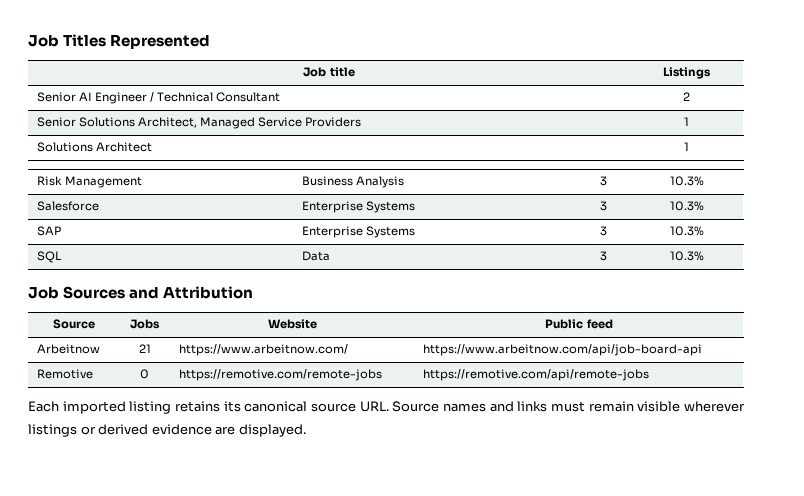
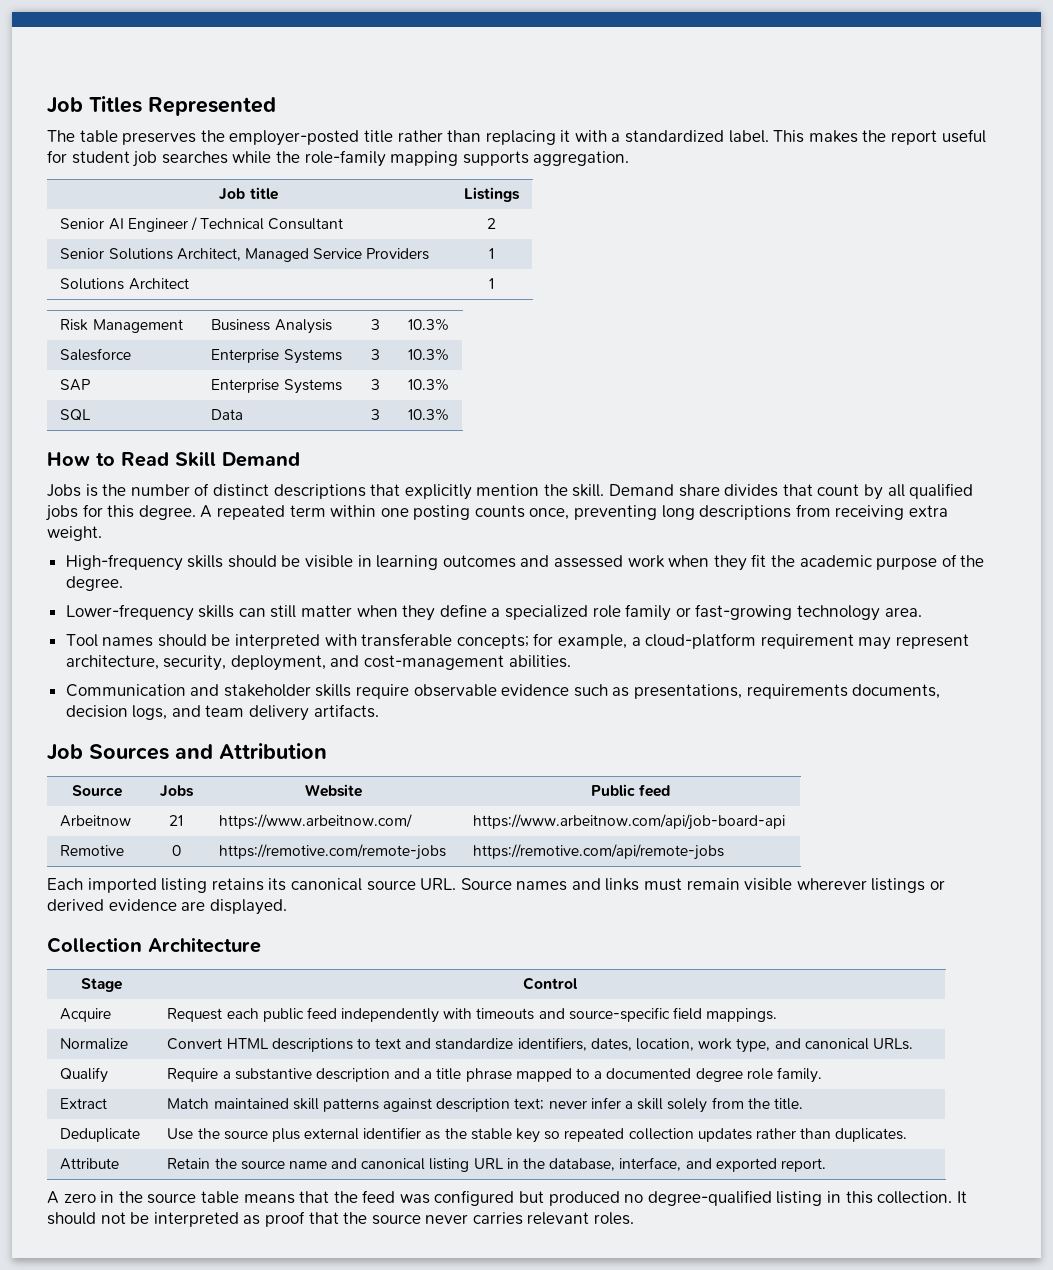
(211, 41) none -> [47,129,986,146] [47,150,630,167] // The table preserves the employer-posted title rather than replacing it with a standardized label. This makes the report useful for student job searches while the role-family mapping supports aggregation.
(704, 256) none -> [47,451,300,467] [47,483,974,500] [45,504,949,521] [47,526,102,541] [65,554,985,571] [65,576,123,591] [65,604,922,621] [65,633,969,650] [65,655,571,671] [65,684,941,699] [65,704,379,721] // How to Read Skill Demand // Jobs is the number of distinct descriptions that explicitly mention the skill. Demand share divides that count by all qualified jobs for this degree. A repeated term within one posting counts once, preventing long descriptions from receiving extra weight. // High-frequency skills should be visible in learning outcomes and assessed work when they fit the academic purpose of the degree. // Lower-frequency skills can still matter when they define a specialized role family or fast-growing technology area. // Tool names should be interpreted with transferable concepts; for example, a cloud-platform requirement may represent architecture, security, deployment, and cost-management abilities. // Communication and stakeholder skills require observable evidence such as presentations, requirements documents, decision logs, and team delivery artifacts.
(306, 430) none -> [47,937,261,953] [80,978,122,992] [523,977,578,990] [60,1008,112,1022] [167,1007,778,1023] [60,1038,129,1050] [167,1037,913,1053] [60,1067,109,1083] [167,1067,822,1083] [60,1098,108,1109] [167,1097,803,1113] [60,1128,141,1142] [167,1127,908,1143] [60,1158,120,1170] [167,1157,826,1172] [47,1190,967,1206] [47,1211,635,1227] // Collection Architecture // Stage | Control // Acquire | Request each public feed independently with timeouts and source-specific field mappings. // Normalize | Convert HTML descriptions to text and standardize identifiers, dates, location, work type, and canonical URLs. // Qualify | Require a substantive description and a title phrase mapped to a documented degree role family. // Extract | Match maintained skill patterns against description text; never infer a skill solely from the title. // Deduplicate | Use the source plus external identifier as the stable key so repeated collection updates rather than duplicates. // Attribute | Retain the source name and canonical listing URL in the database, interface, and exported report. // A zero in the source table means that the feed was configured but produced no degree-qualified listing in this collection. It should not be interpreted as proof that the source never carries relevant roles.

